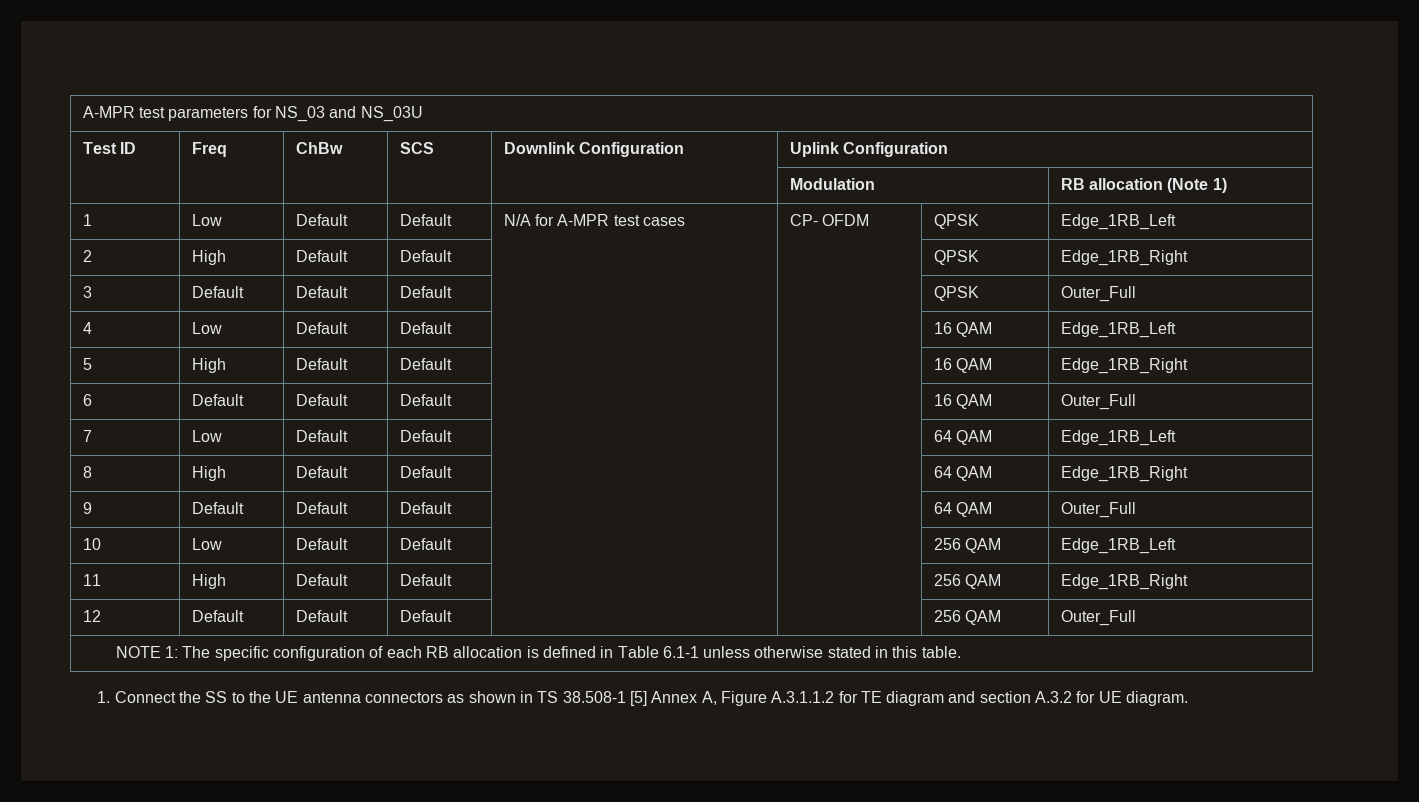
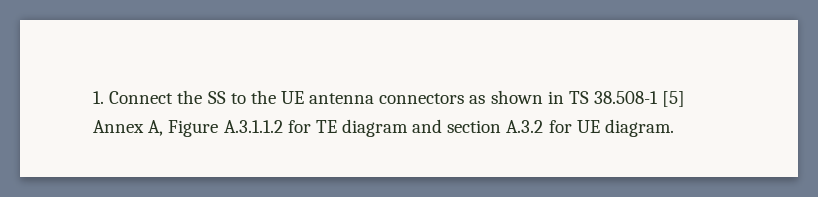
[82,106,423,122] [82,142,137,154] [191,142,227,157] [295,142,343,154] [399,142,434,154] [503,142,685,157] [789,142,949,157] [789,178,875,190] [1060,178,1227,193] [82,214,92,226] [191,214,222,226] [295,214,348,226] [399,214,452,226] [503,214,686,226] [789,214,870,226] [933,214,979,229] [1060,214,1176,230] [82,250,92,262] [191,250,226,265] [295,250,348,262] [399,250,452,262] [933,250,979,265] [1060,250,1188,266] [82,286,92,298] [191,286,244,298] [295,286,348,298] [399,286,452,298] [933,286,979,301] [1060,286,1136,302] [82,322,92,334] [191,322,222,334] [295,322,348,334] [399,322,452,334] [933,322,993,337] [1060,322,1176,338] [82,358,92,370] [191,358,226,373] [295,358,348,370] [399,358,452,370] [933,358,993,373] [1060,358,1188,374] [82,394,92,406] [191,394,244,406] [295,394,348,406] [399,394,452,406] [933,394,993,409] [1060,394,1136,410] [82,430,92,442] [191,430,222,442] [295,430,348,442] [399,430,452,442] [933,430,993,445] [1060,430,1176,446] [82,466,92,478] [191,466,226,481] [295,466,348,478] [399,466,452,478] [933,466,993,481] [1060,466,1188,482] [82,502,92,514] [191,502,244,514] [295,502,348,514] [399,502,452,514] [933,502,993,517] [1060,502,1136,518] [82,538,101,550] [191,538,222,550] [295,538,348,550] [399,538,452,550] [933,538,1002,553] [1060,538,1176,554] [82,574,101,586] [191,574,226,589] [295,574,348,586] [399,574,452,586] [933,574,1002,589] [1060,574,1188,590] [82,610,101,622] [191,610,244,622] [295,610,348,622] [399,610,452,622] [933,610,1002,625] [1060,610,1136,626] [115,646,961,661] A-MPR test parameters for NS_03 and NS_03U // Test ID | Freq | ChBw | SCS | Downlink Configuration | Uplink Configuration // | | | | | Modulation | RB allocation (Note 1) // 1 | Low | Default | Default | N/A for A-MPR test cases | CP- OFDM | QPSK | Edge_1RB_Left // 2 | High | Default | Default | | | QPSK | Edge_1RB_Right // 3 | Default | Default | Default | | | QPSK | Outer_Full // 4 | Low | Default | Default | | | 16 QAM | Edge_1RB_Left // 5 | High | Default | Default | | | 16 QAM | Edge_1RB_Right // 6 | Default | Default | Default | | | 16 QAM | Outer_Full // 7 | Low | Default | Default | | | 64 QAM | Edge_1RB_Left // 8 | High | Default | Default | | | 64 QAM | Edge_1RB_Right // 9 | Default | Default | Default | | | 64 QAM | Outer_Full // 10 | Low | Default | Default | | | 256 QAM | Edge_1RB_Left // 11 | High | Default | Default | | | 256 QAM | Edge_1RB_Right // 12 | Default | Default | Default | | | 256 QAM | Outer_Full // NOTE 1: The specific configuration of each RB allocation is defined in Table 6.1-1 unless otherwise stated in this table. // -> (93, 97) none

